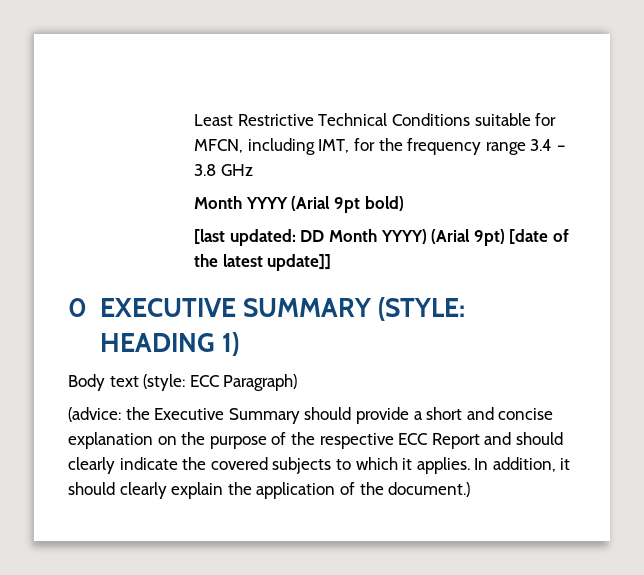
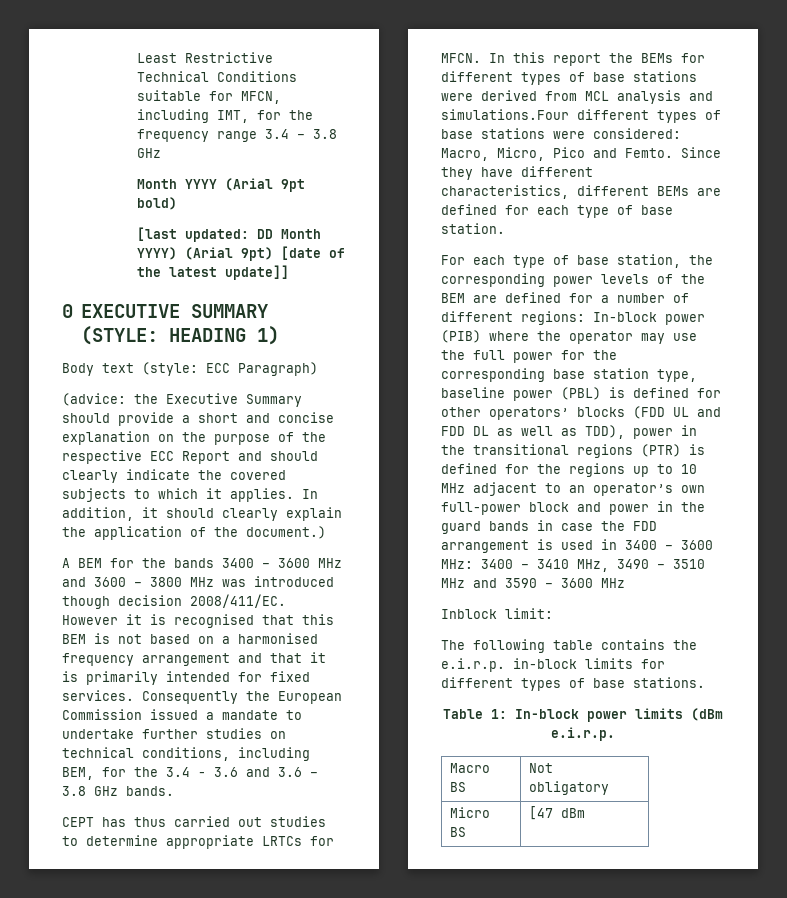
(471, 489) none -> [62,558,342,568] [62,576,334,587] [62,594,286,609] [62,614,334,628] [62,633,318,644] [62,652,326,666] [62,671,310,685] [62,690,342,704] [62,709,302,720] [62,728,286,739] [62,747,310,761] [62,767,318,780] [62,786,174,796] [62,816,326,827] [62,835,334,849] [441,52,705,66] [441,71,697,85] [441,90,713,104] [441,109,721,123] [441,128,681,139] [441,147,721,161] [441,166,593,180] [441,185,721,199] [441,204,673,218] [441,223,505,234] [441,254,713,268] [441,273,705,287] [441,292,689,303] [441,311,705,325] [441,330,697,344] [441,350,617,363] [441,368,697,382] [441,387,721,401] [441,406,721,420] [441,425,697,439] [441,444,705,458] [441,463,697,477] [441,482,705,496] [441,501,705,515] [441,520,657,534] [441,539,713,553] [441,559,705,572] [441,578,625,588] [441,608,553,619] [441,639,697,653] [441,658,665,672] [441,677,705,691] [443,708,723,722] [551,727,615,741] [450,763,491,773] [450,782,467,792] [529,763,554,773] [529,781,610,795] [450,807,491,818] [450,827,467,837] [529,806,586,820] // A BEM for the bands 3400 – 3600 MHz and 3600 – 3800 MHz was introduced though decision 2008/411/EC. However it is recognised that this BEM is not based on a harmonised frequency arrangement and that it is primarily intended for fixed services. Consequently the European Commission issued a mandate to undertake further studies on technical conditions, including BEM, for the 3.4 - 3.6 and 3.6 – 3.8 GHz bands. // CEPT has thus carried out studies to determine appropriate LRTCs for MFCN. In this report the BEMs for different types of base stations were derived from MCL analysis and simulations.Four different types of base stations were considered: Macro, Micro, Pico and Femto. Since they have different characteristics, different BEMs are defined for each type of base station. // For each type of base station, the corresponding power levels of the BEM are defined for a number of different regions: In-block power (PIB) where the operator may use the full power for the corresponding base station type, baseline power (PBL) is defined for other operators’ blocks (FDD UL and FDD DL as well as TDD), power in the transitional regions (PTR) is defined for the regions up to 10 MHz adjacent to an operator’s own full-power block and power in the guard bands in case the FDD arrangement is used in 3400 – 3600 MHz: 3400 – 3410 MHz, 3490 – 3510 MHz and 3590 – 3600 MHz // Inblock limit: // The following table contains the e.i.r.p. in-block limits for different types of base stations. // Table 1: In-block power limits (dBm e.i.r.p. // Macro BS | Not obligatory // Micro BS | [47 dBm

